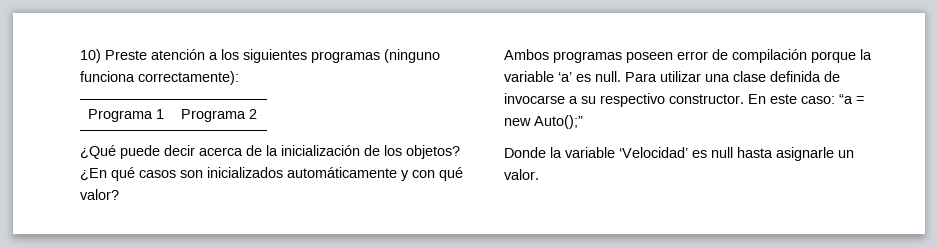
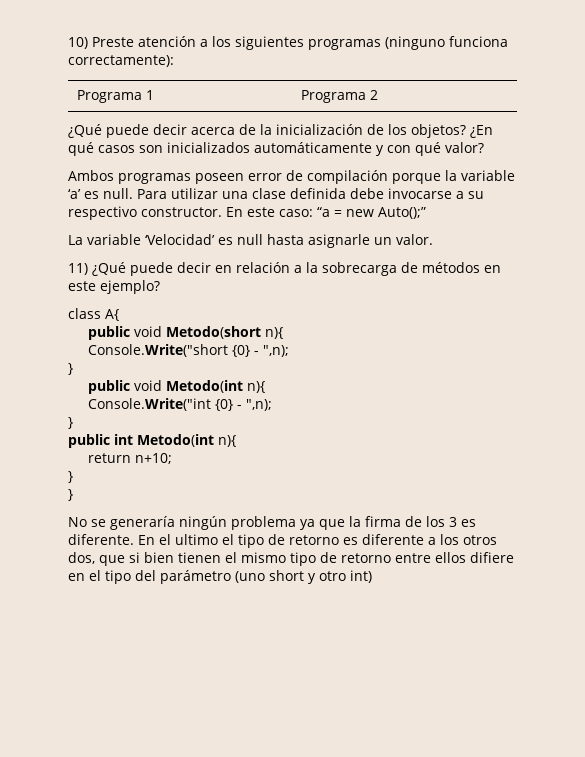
[824,71,840,82] de -> [350,188,384,199] debe
[504,147,562,158] Donde la -> [68,235,83,245] La
(539, 174) none -> [68,262,501,276] [68,280,160,294] [68,308,119,321] [87,326,283,340] [87,344,289,357] [68,363,73,375] [87,380,265,394] [87,398,272,411] [68,417,73,429] [68,434,236,448] [87,453,172,464] [68,471,73,483] [68,489,73,501] [68,516,476,530] [68,534,497,548] [68,552,514,566] [68,570,372,584] // 11) ¿Qué puede decir en relación a la sobrecarga de métodos en este ejemplo? // class A{ // public void Metodo(short n){ // Console.Write("short {0} - ",n); // } // public void Metodo(int n){ // Console.Write("int {0} - ",n); // } // public int Metodo(int n){ // return n+10; // } // } // No se generaría ningún problema ya que la firma de los 3 es diferente. En el ultimo el tipo de retorno es diferente a los otros dos, que si bien tienen el mismo tipo de retorno entre ellos difiere en el tipo del parámetro (uno short y otro int)

